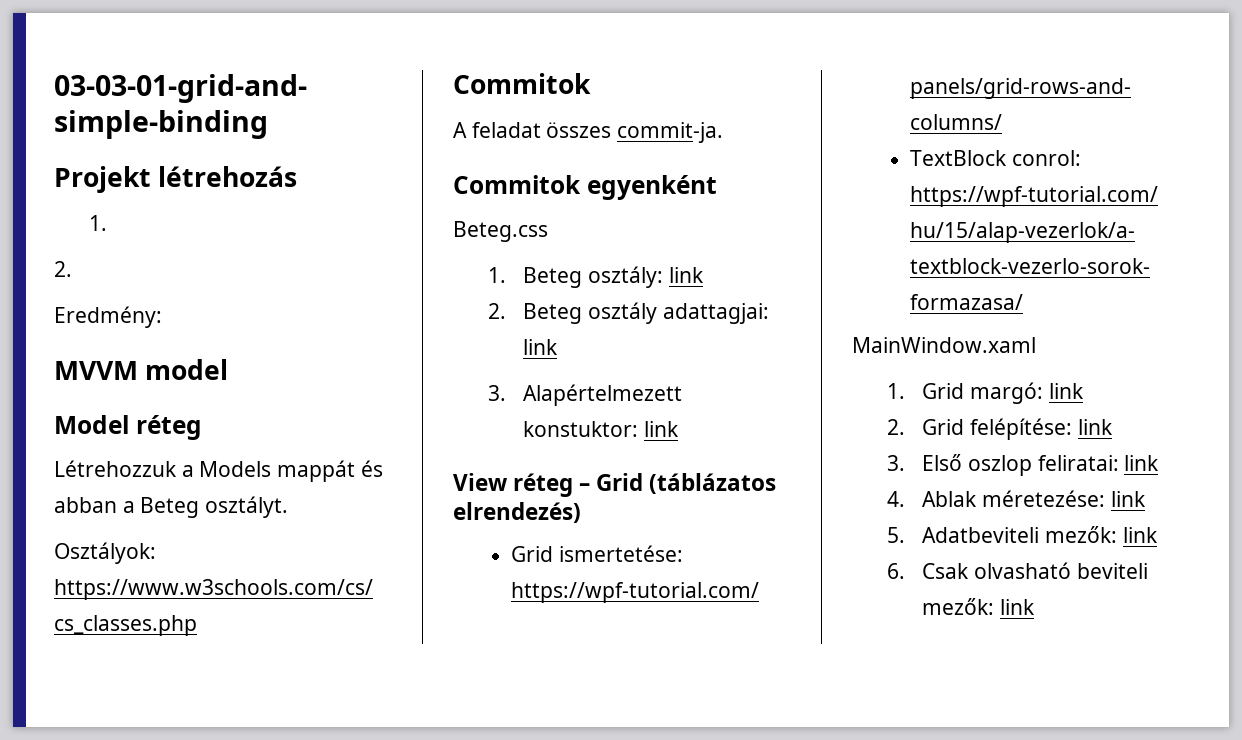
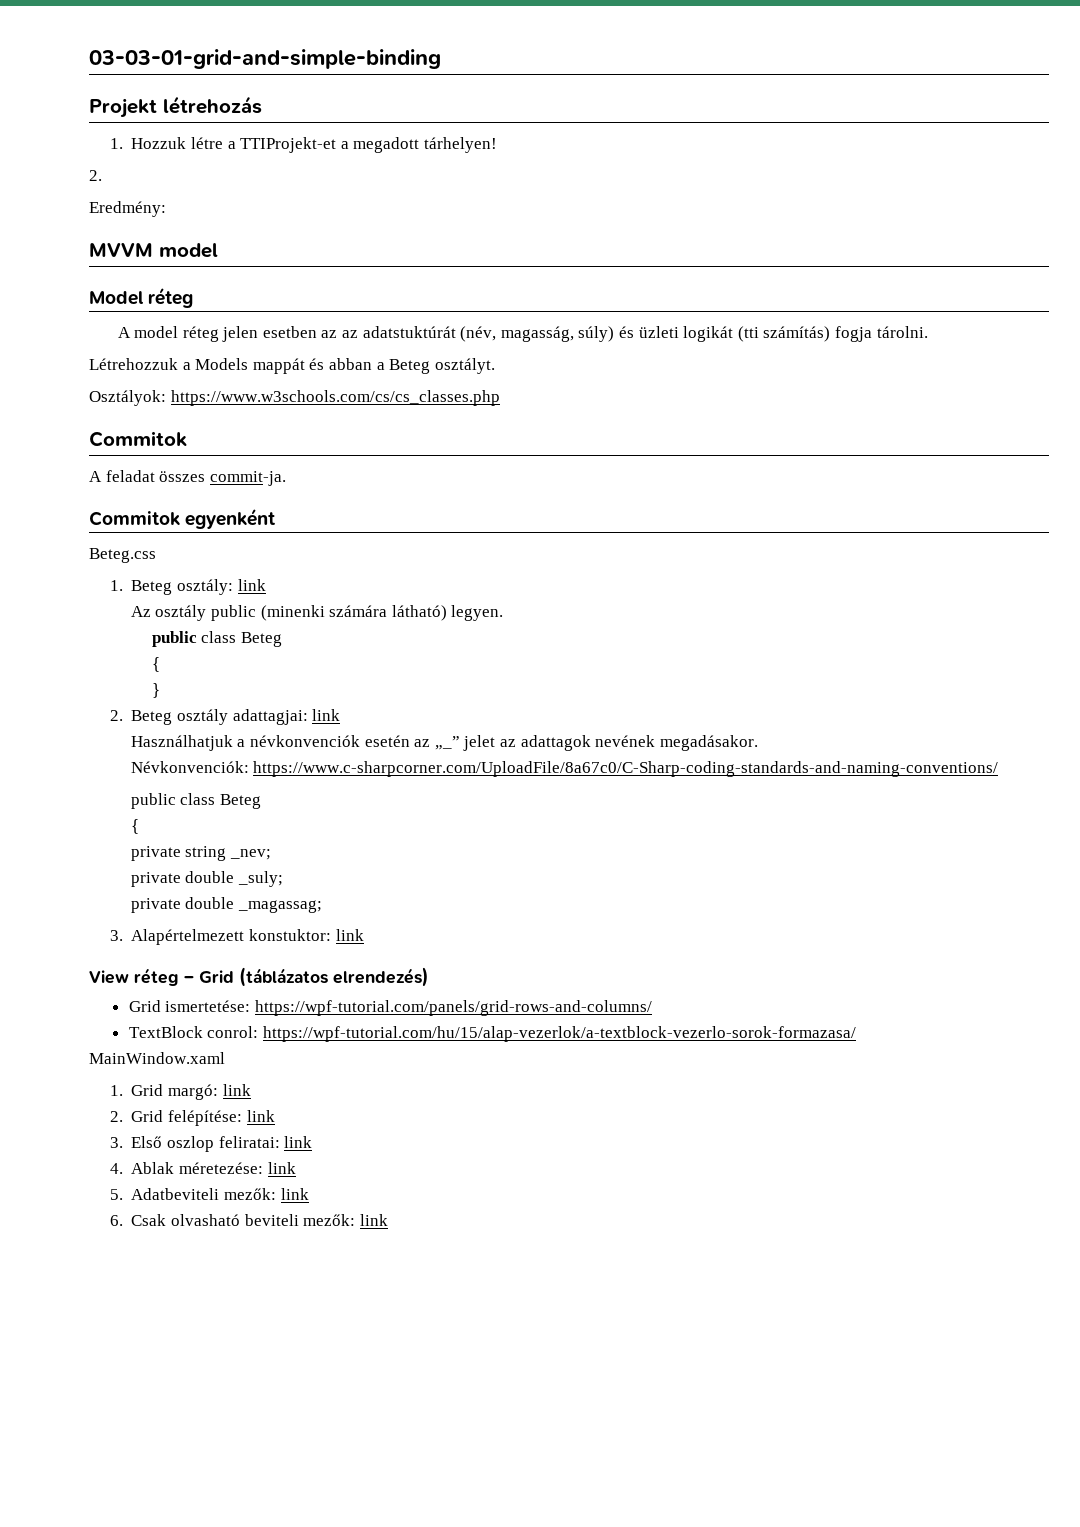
(108, 223) none -> [131,137,497,153] Hozzuk létre a TTIProjekt-et a megadott tárhelyen!
(202, 427) none -> [117,326,928,342] // A model réteg jelen esetben az az adatstuktúrát (név, magasság, súly) és üzleti logikát (tti számítás) fogja tárolni.
(704, 275) none -> [130,605,504,621] [151,631,282,647] [151,657,160,672] [151,683,160,698] // Az osztály public (minenki számára látható) legyen. // public class Beteg // { // }
(559, 347) none -> [130,735,758,751] [130,761,999,777] [130,793,261,809] [130,819,139,834] [130,846,271,861] [130,871,283,887] [130,897,322,913] // Használhatjuk a névkonvenciók esetén az „_” jelet az adattagok nevének megadásakor. // Névkonvenciók: https://www.c-sharpcorner.com/UploadFile/8a67c0/C-Sharp-coding-standards-and-naming-conventions/ // public class Beteg // { // private string _nev; // private double _suly; // private double _magassag;

